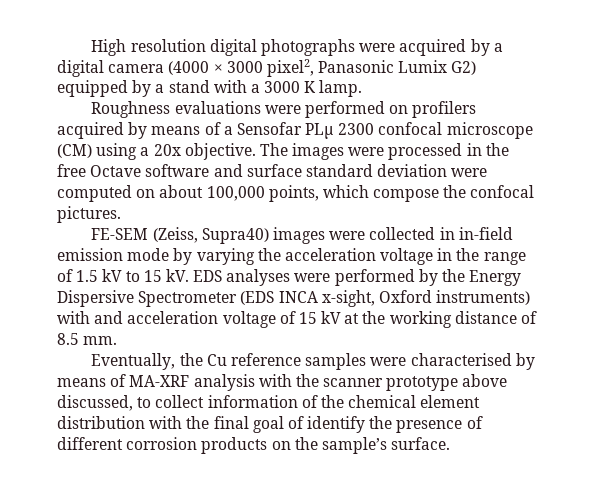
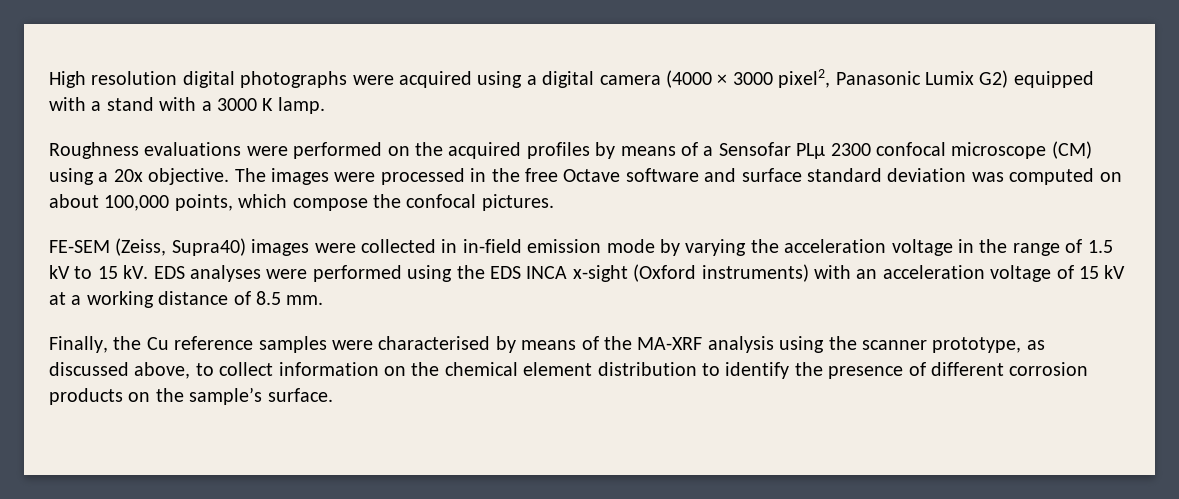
[470,39,490,56] by -> [477,71,523,88] using
[132,80,152,97] by -> [49,97,86,111] with
[412,101,477,118] [57,122,124,139] profilers acquired -> [415,142,590,159] the acquired profiles
[451,168,488,177] were -> [971,172,1004,182] was
[418,269,522,286] [57,290,432,307] by the Energy Dispersive Spectrometer (EDS INCA x-sight, Oxford -> [407,264,697,282] using the EDS INCA x-sight (Oxford
[94,311,124,324] and -> [856,269,878,279] an
[362,311,386,324] the -> [71,295,82,305] a
[91,353,176,370] Eventually, -> [49,336,108,353] Finally,
(127, 380) none -> [603,336,632,350] the
[258,374,292,387] with -> [779,336,825,353] using
[386,374,508,391] [57,395,133,411] prototype above discussed, -> [932,337,1045,353] [49,362,191,379] prototype, as discussed above,
[301,395,318,408] of -> [384,366,406,376] on
[149,416,304,433] with the final goal of -> [701,363,720,376] to

